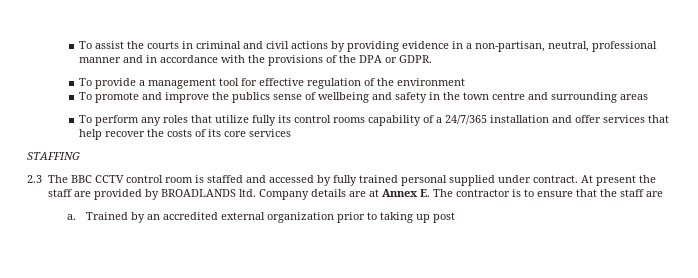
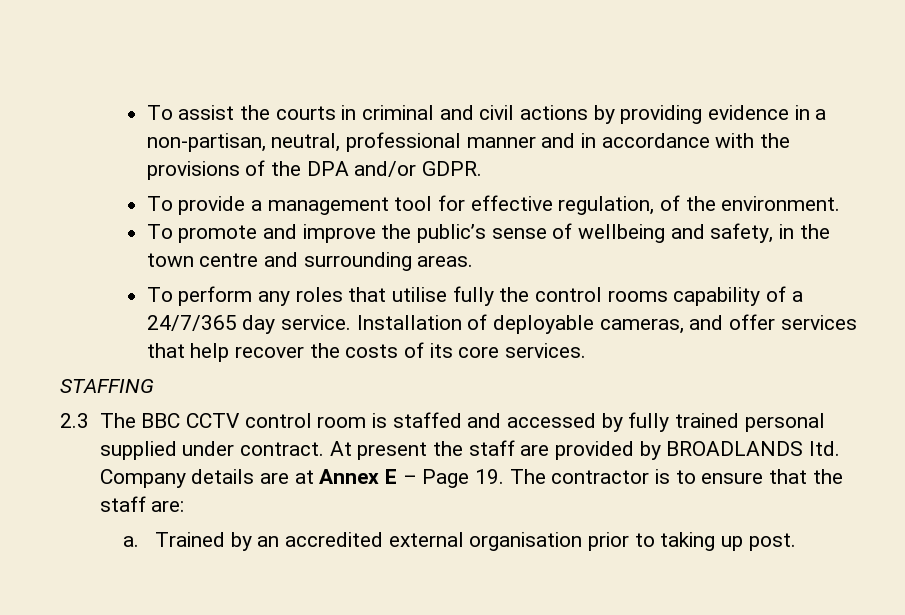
[384,57,397,63] or -> [354,161,417,177] and/or
[306,78,465,89] regulation of the environment -> [558,195,841,215] regulation, of the environment.
[231,92,270,103] publics -> [416,224,486,243] public’s
[394,92,427,103] safety -> [710,223,774,243] safety,
[619,94,648,100] areas -> [417,255,474,267] areas.
[214,115,291,126] utilize fully its -> [391,286,530,306] utilise fully the
[489,115,549,123] installation -> [242,314,684,334] day service. Installation of deployable cameras,
[248,129,291,137] services -> [504,343,586,358] services.
[419,189,430,197] E. -> [384,469,504,488] E – Page 19.
[645,191,663,197] are -> [151,500,185,512] are:
[267,212,335,223] organization -> [469,532,583,551] organisation
[433,212,456,223] post -> [748,533,796,551] post.

